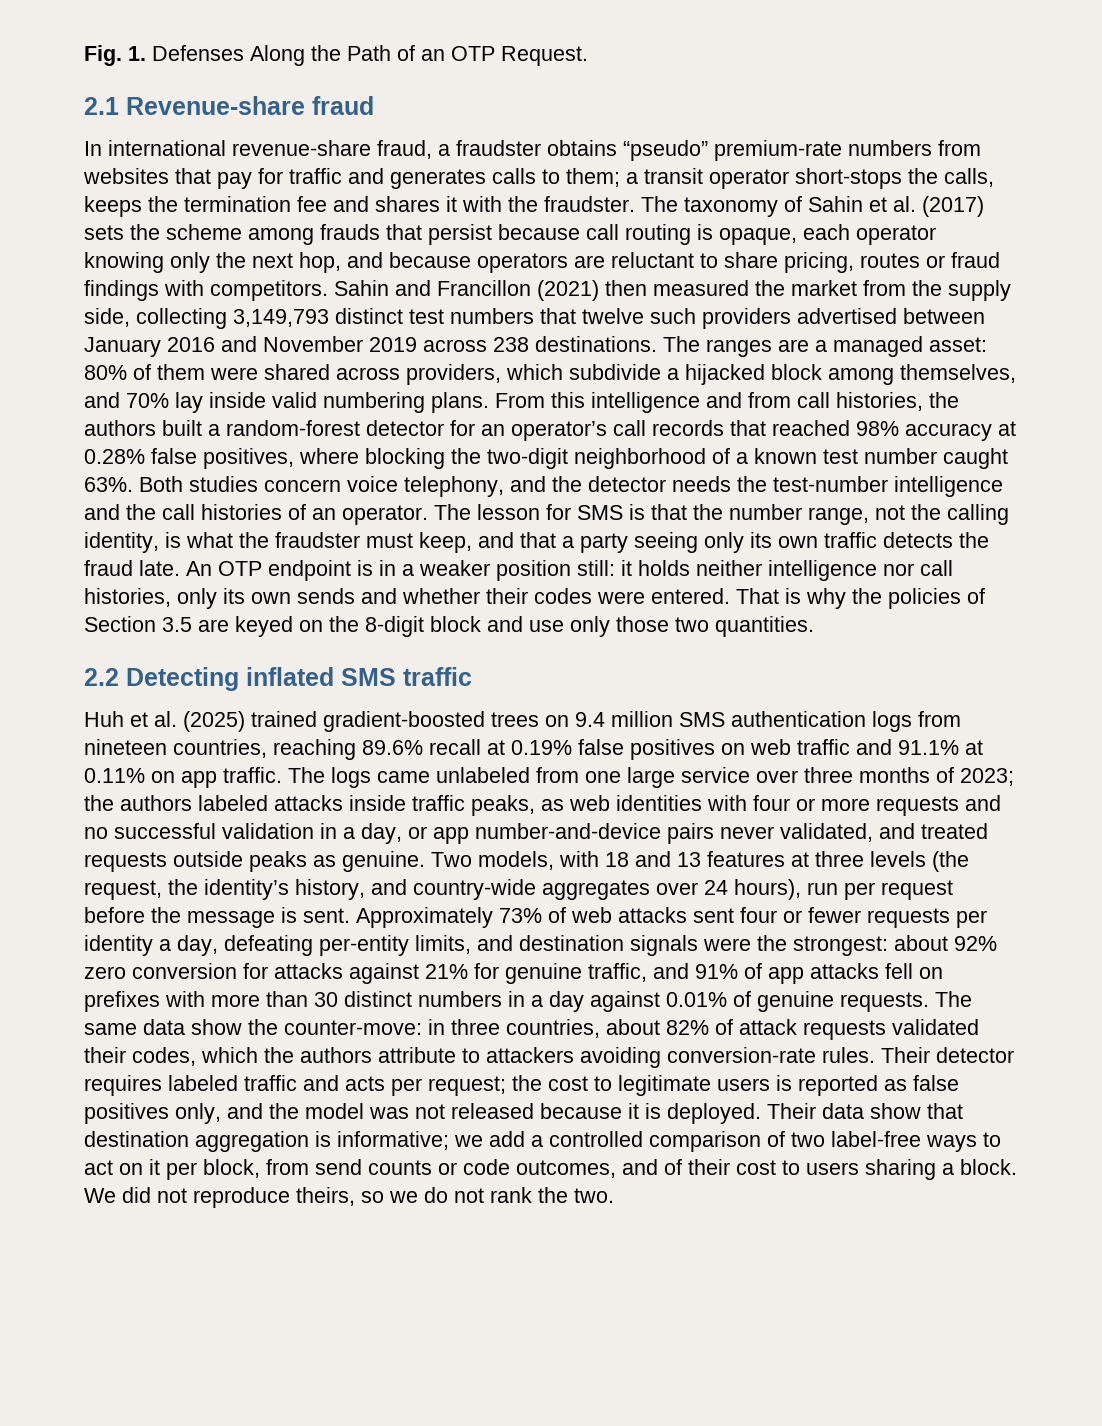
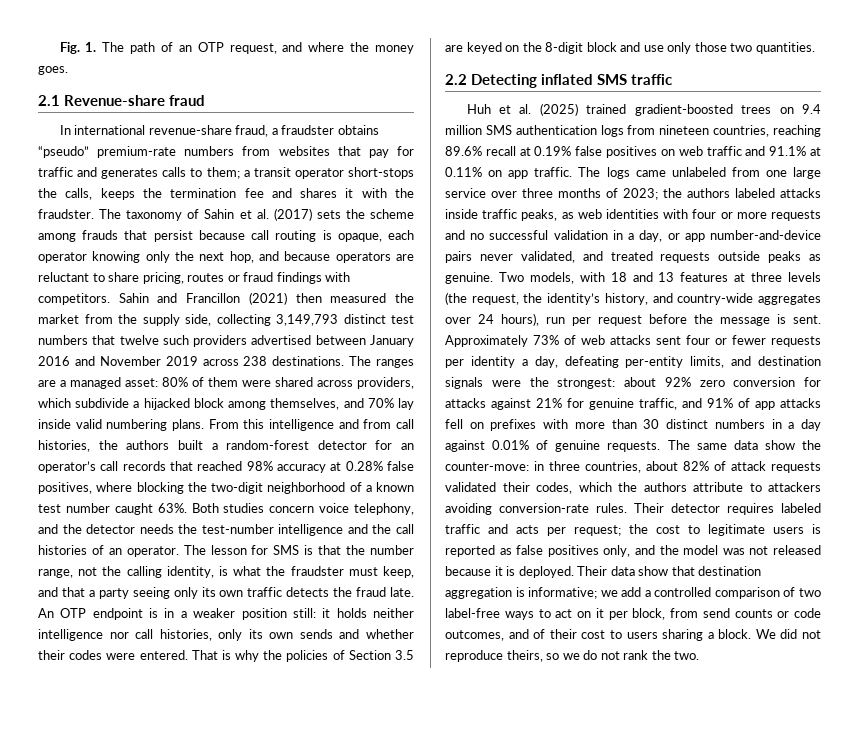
[152,45,588,66] Defenses Along the Path of an OTP Request. -> [102,42,415,54] [38,66,68,75] The path of an OTP request, and where the money goes.

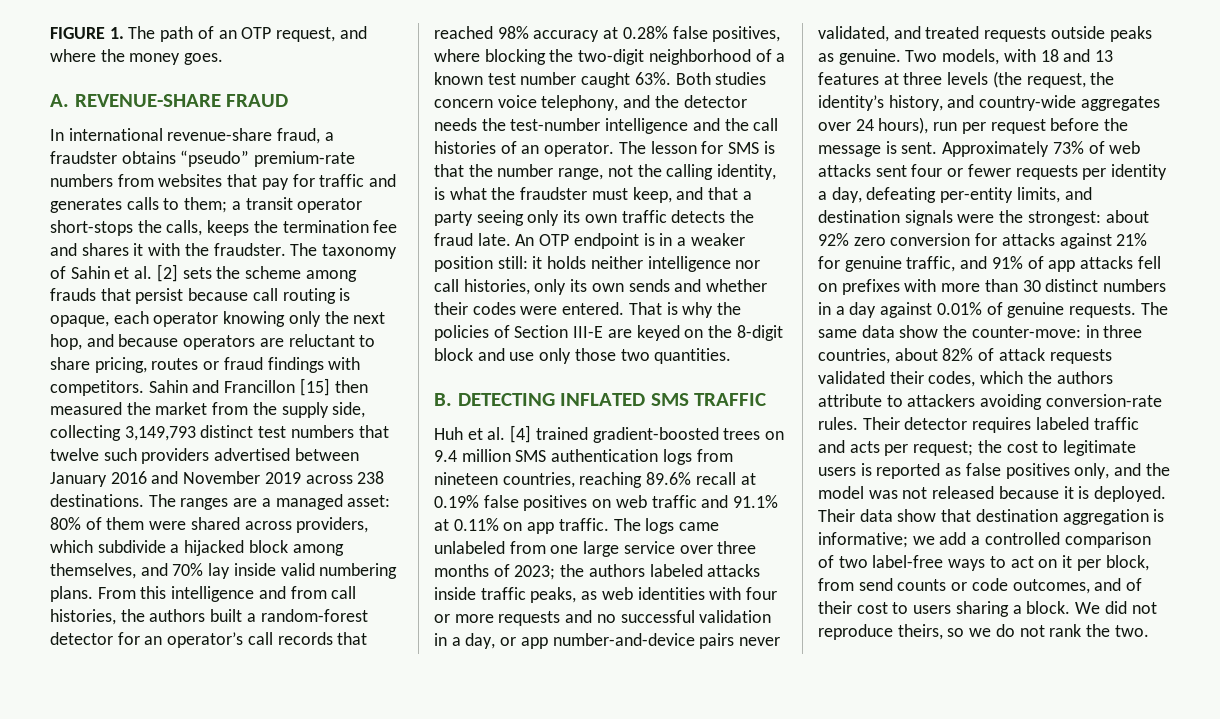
[59,42,80,54] Fig. -> [50,27,105,39] FIGURE
[38,95,205,106] 2.1 Revenue-share fraud -> [50,94,289,107] A. REVENUE-SHARE FRAUD
[273,208,312,221] (2017) -> [156,264,178,282] [2]
[248,292,287,305] (2021) -> [299,378,330,396] [15]
[395,650,415,660] 3.5 -> [573,326,604,338] III-E
[445,74,672,88] 2.2 Detecting inflated SMS traffic -> [434,393,767,406] B. DETECTING INFLATED SMS TRAFFIC
[539,103,578,116] (2025) -> [510,425,532,443] [4]

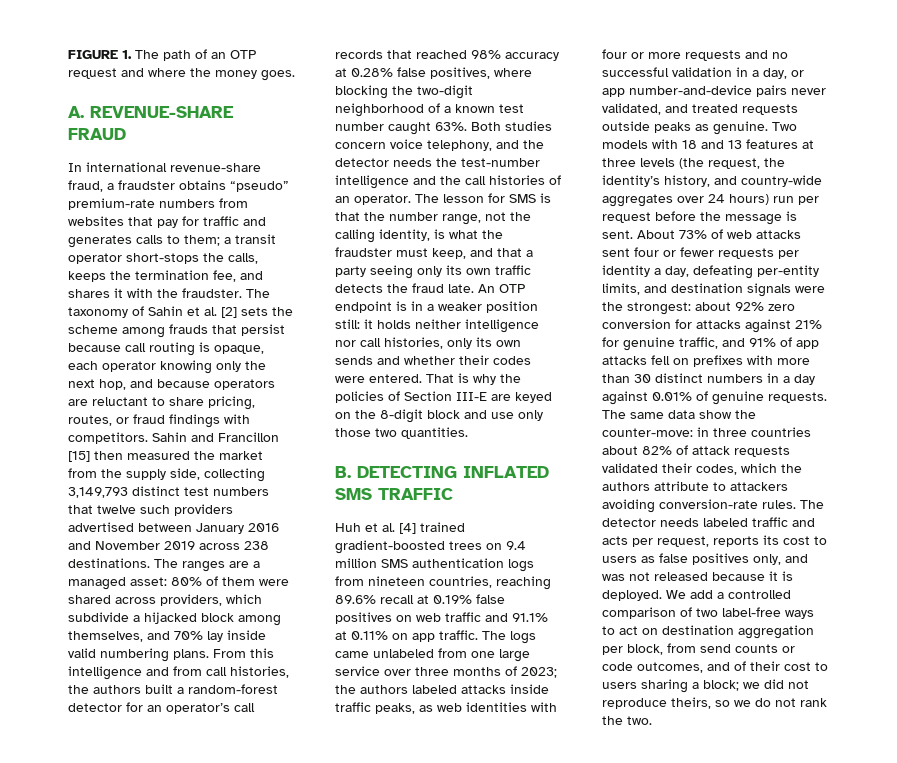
[276,27,336,42] request, -> [68,68,117,79] request
[373,220,398,233] fee -> [213,270,236,282] fee,
[151,358,199,370] routes -> [68,415,112,426] routes,
[942,49,1000,65] models, -> [602,140,648,149] models
[878,117,929,134] hours), -> [729,194,769,205] hours)
[942,141,1050,157] Approximately -> [637,230,675,239] About
[818,348,890,364] countries, -> [751,427,811,437] countries
[862,417,1032,433] Their detector requires -> [800,500,824,509] [602,518,699,527] The detector needs
[913,440,1137,456] [818,463,941,479] request; the cost to legitimate users is reported -> [657,535,827,547] [602,556,637,563] request, reports its cost to users
[1145,463,1170,476] [818,486,864,499] the model -> (808, 558) none
[818,509,1165,525] [818,532,935,548] Their data show that destination aggregation is informative; we -> [666,590,686,599] We
[1062,555,1073,568] it -> [662,625,814,639] destination aggregation
[1026,601,1101,614] block. We -> [703,680,760,691] block; we

